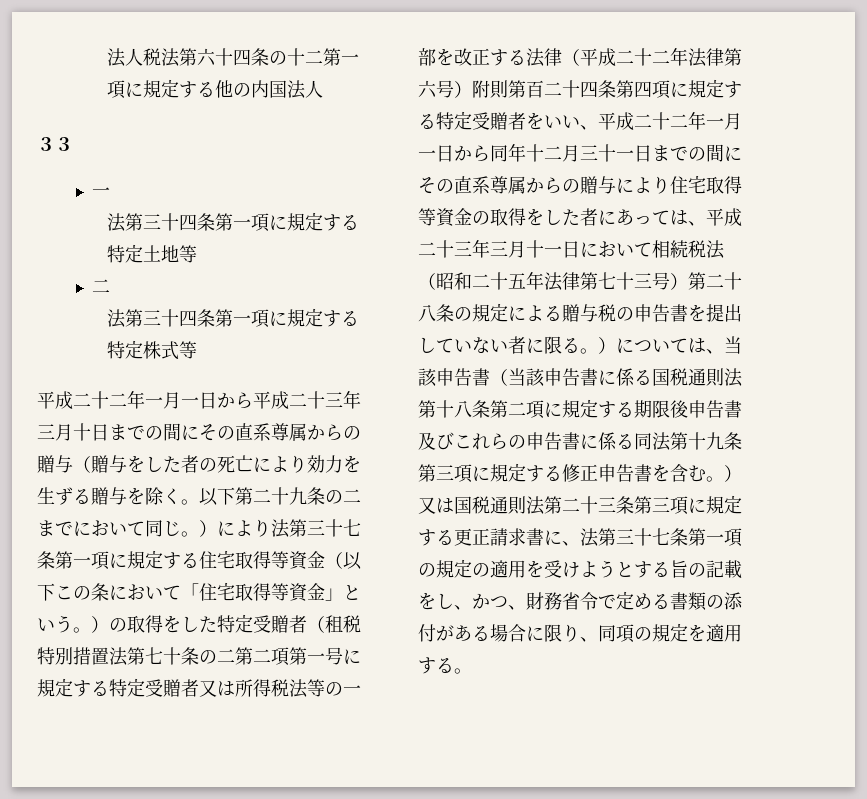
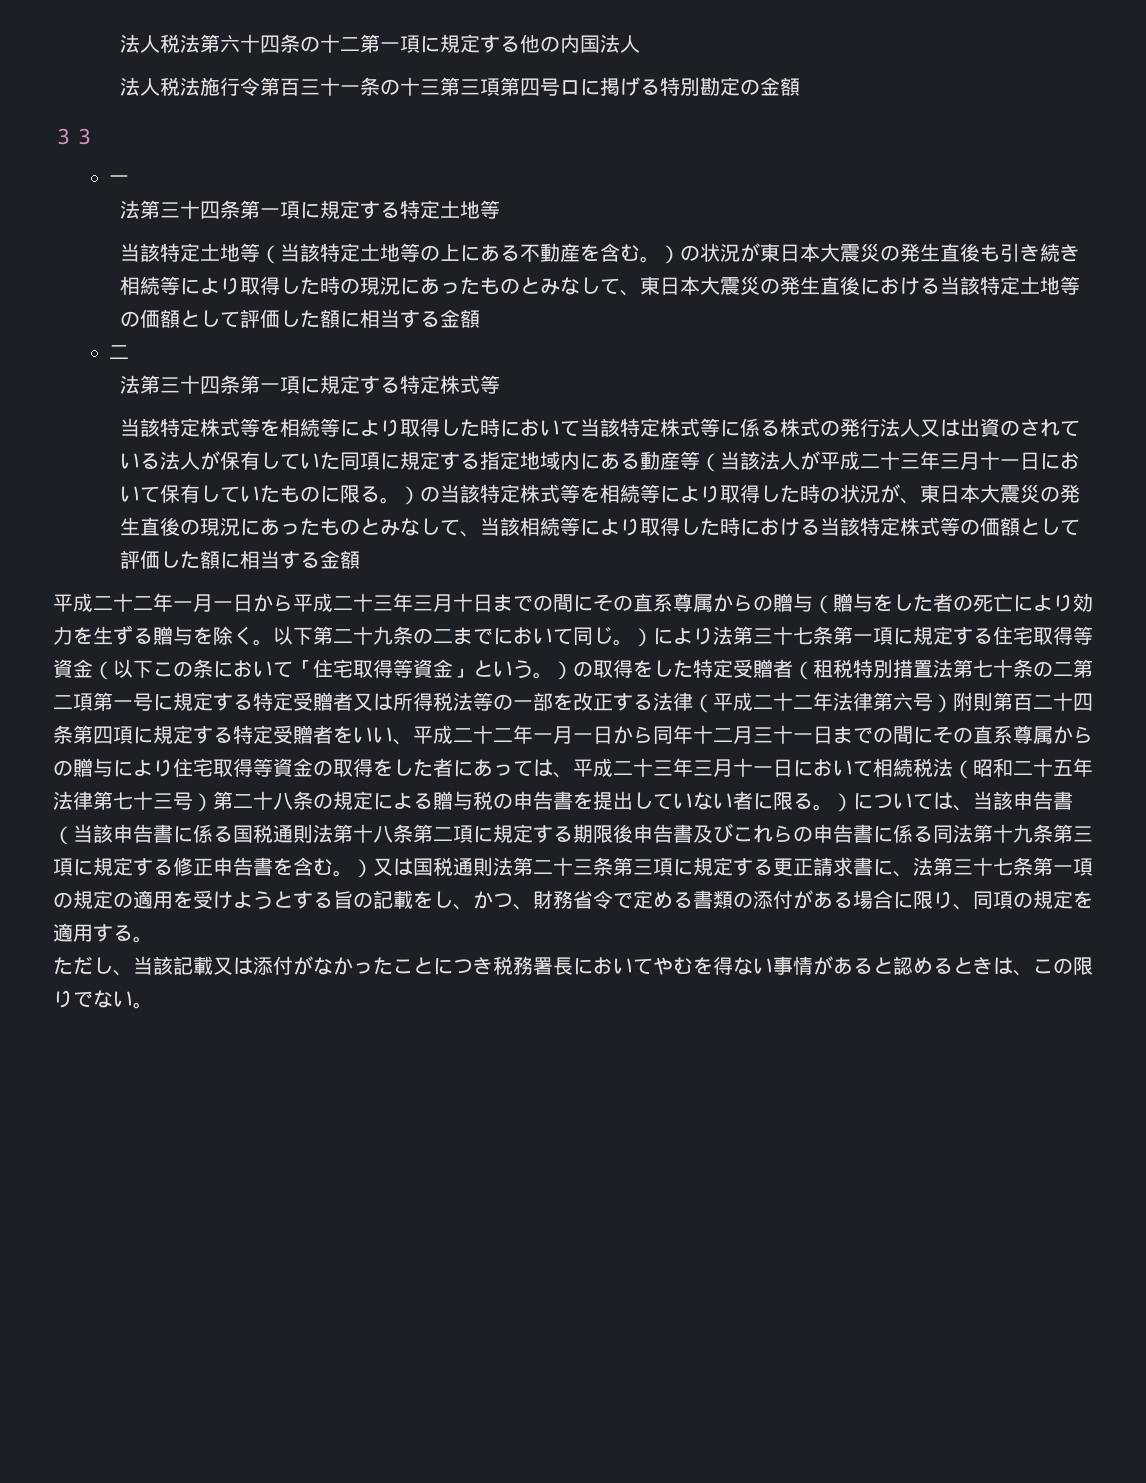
(323, 89) none -> [120,77,801,96] // 法人税法施行令第百三十一条の十三第三項第四号ロに掲げる特別勘定の金額
(197, 254) none -> [120,243,1081,264] [120,276,1081,296] [120,309,481,328] // 当該特定土地等（当該特定土地等の上にある不動産を含む。）の状況が東日本大震災の発生直後も引き続き相続等により取得した時の現況にあったものとみなして、東日本大震災の発生直後における当該特定土地等の価額として評価した額に相当する金額
(197, 350) none -> [120,418,1081,437] [120,451,1081,472] [120,484,1081,505] [120,517,1081,537] [120,550,361,569] // 当該特定株式等を相続等により取得した時において当該特定株式等に係る株式の発行法人又は出資のされている法人が保有していた同項に規定する指定地域内にある動産等（当該法人が平成二十三年三月十一日において保有していたものに限る。）の当該特定株式等を相続等により取得した時の状況が、東日本大震災の発生直後の現況にあったものとみなして、当該相続等により取得した時における当該特定株式等の価額として評価した額に相当する金額
(472, 671) none -> [53,956,1093,976] [53,990,153,1009] // ただし、当該記載又は添付がなかったことにつき税務署長においてやむを得ない事情があると認めるときは、この限りでない。

